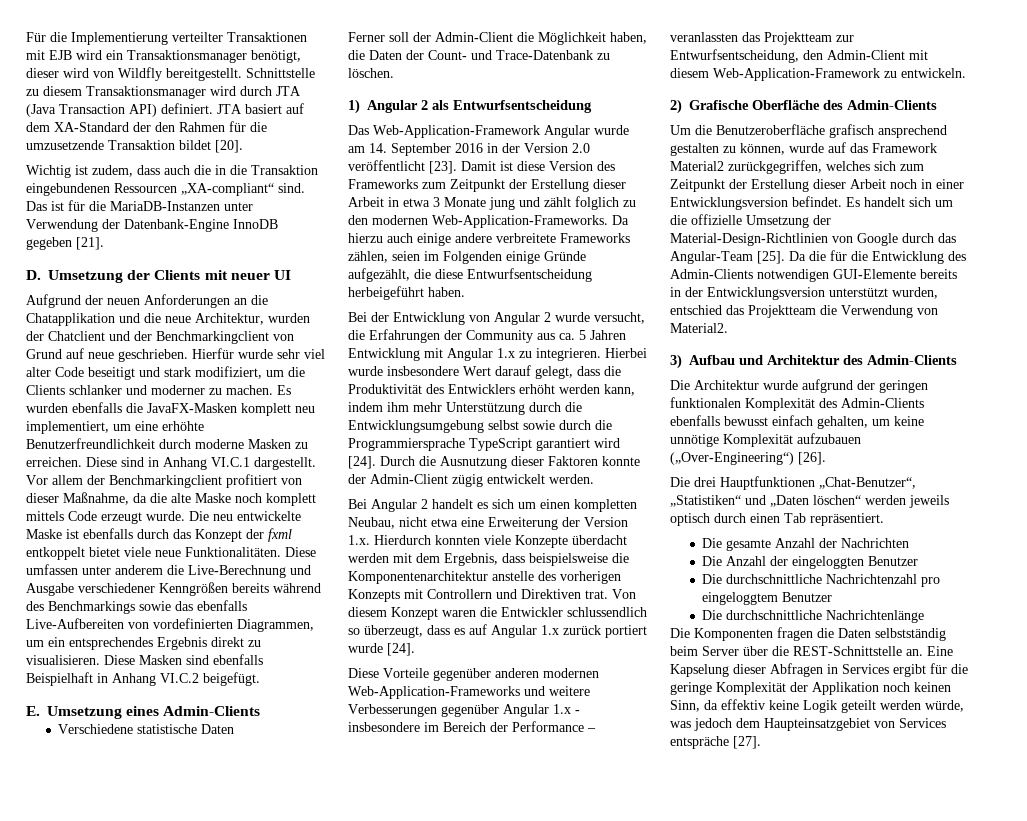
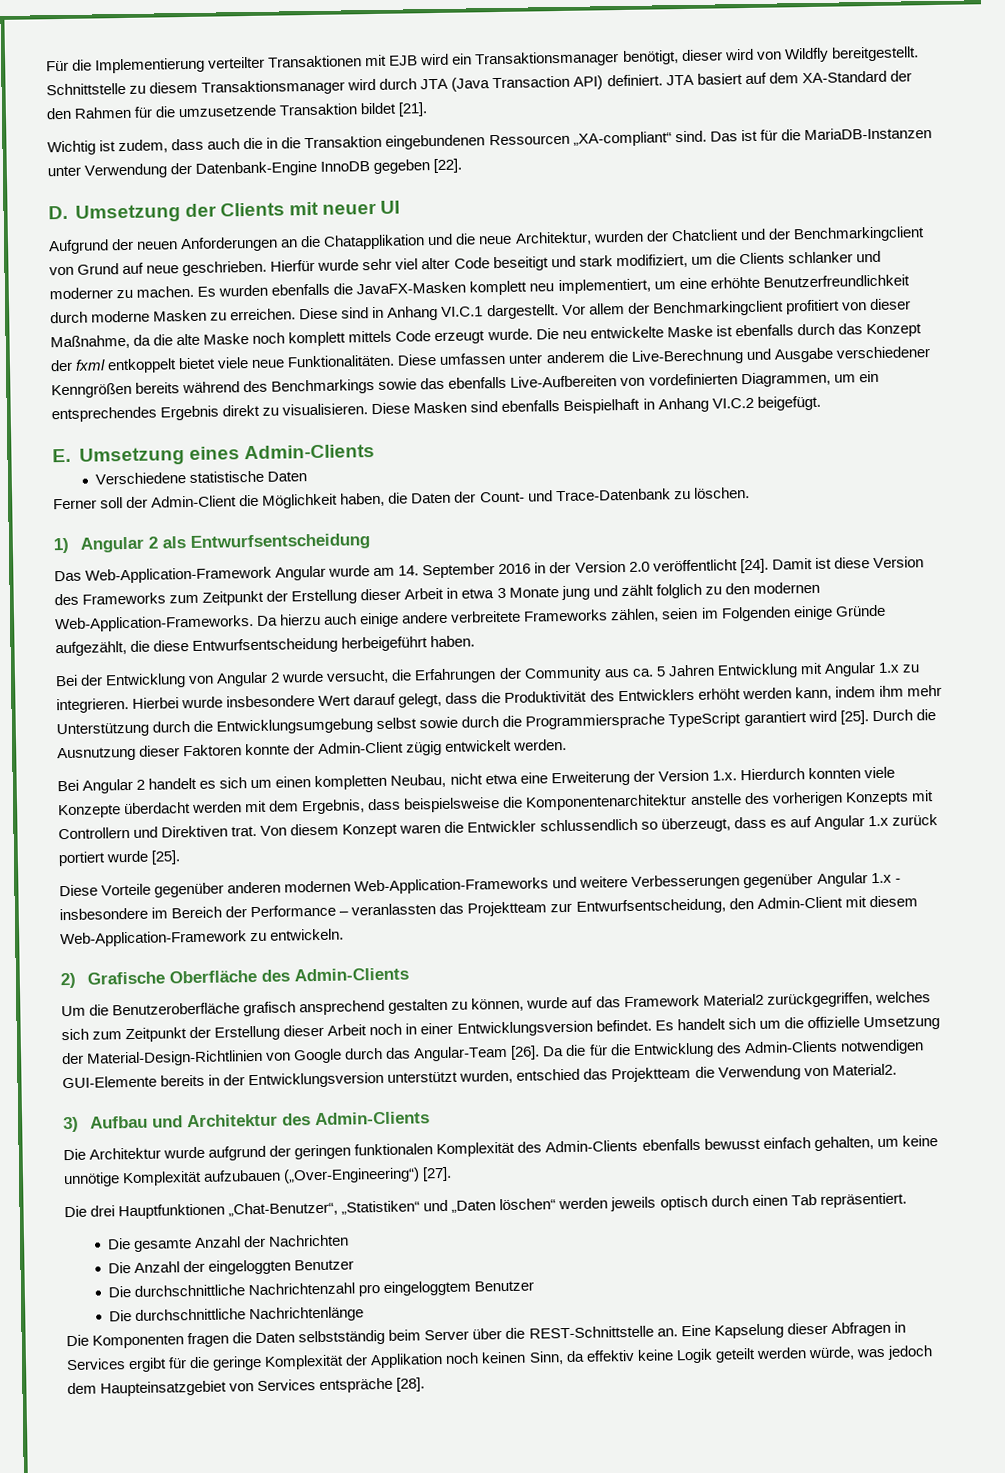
[215,140,243,153] [20]. -> [398,102,429,117] [21].
[76,237,104,250] [21]. -> [433,158,463,174] [22].
[429,161,457,174] [23]. -> [739,558,769,574] [24].
[348,456,376,469] [24]. -> [839,710,869,725] [25].
[387,643,415,656] [24]. -> [151,850,182,865] [25].
[757,251,785,264] [25]. -> [510,1045,541,1060] [26].
[798,452,826,465] [26]. -> [422,1166,453,1182] [27].
[733,736,761,749] [27]. -> [396,1377,426,1392] [28].

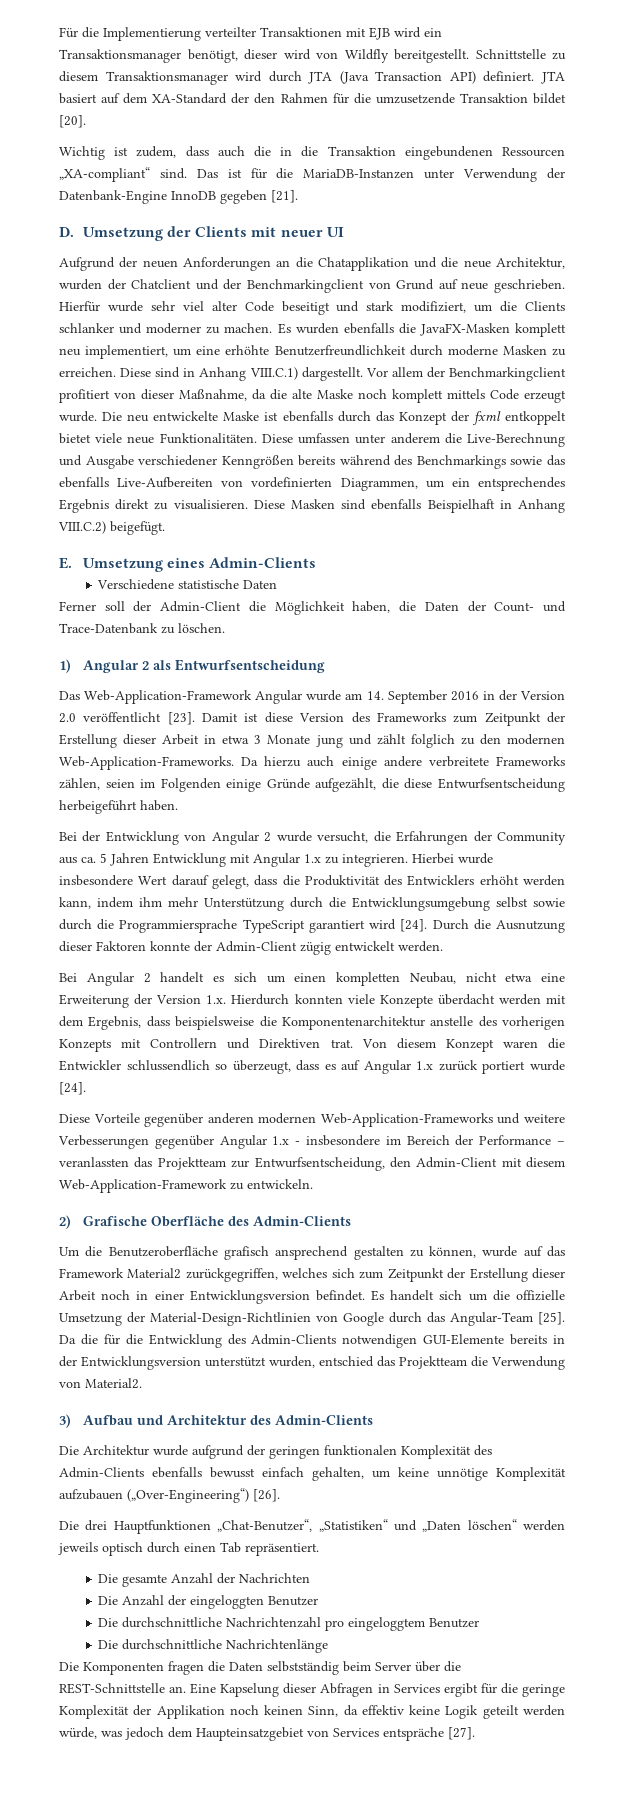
[398,102,429,117] [21]. -> [59,115,86,128] [20].
[433,158,463,174] [22]. -> [271,190,298,203] [21].
[441,306,484,317] VI.C.1 -> [249,367,298,380] VIII.C.1)
[711,397,754,409] VI.C.2 -> [58,521,106,534] VIII.C.2)
[739,558,769,574] [24]. -> [167,712,195,725] [23].
[839,710,869,725] [25]. -> [400,919,428,932] [24].
[151,850,182,865] [25]. -> [59,1082,86,1095] [24].
[510,1045,541,1060] [26]. -> [538,1312,565,1325] [25].
[422,1166,453,1182] [27]. -> [253,1489,280,1502] [26].
[396,1377,426,1392] [28]. -> [448,1727,475,1740] [27].

